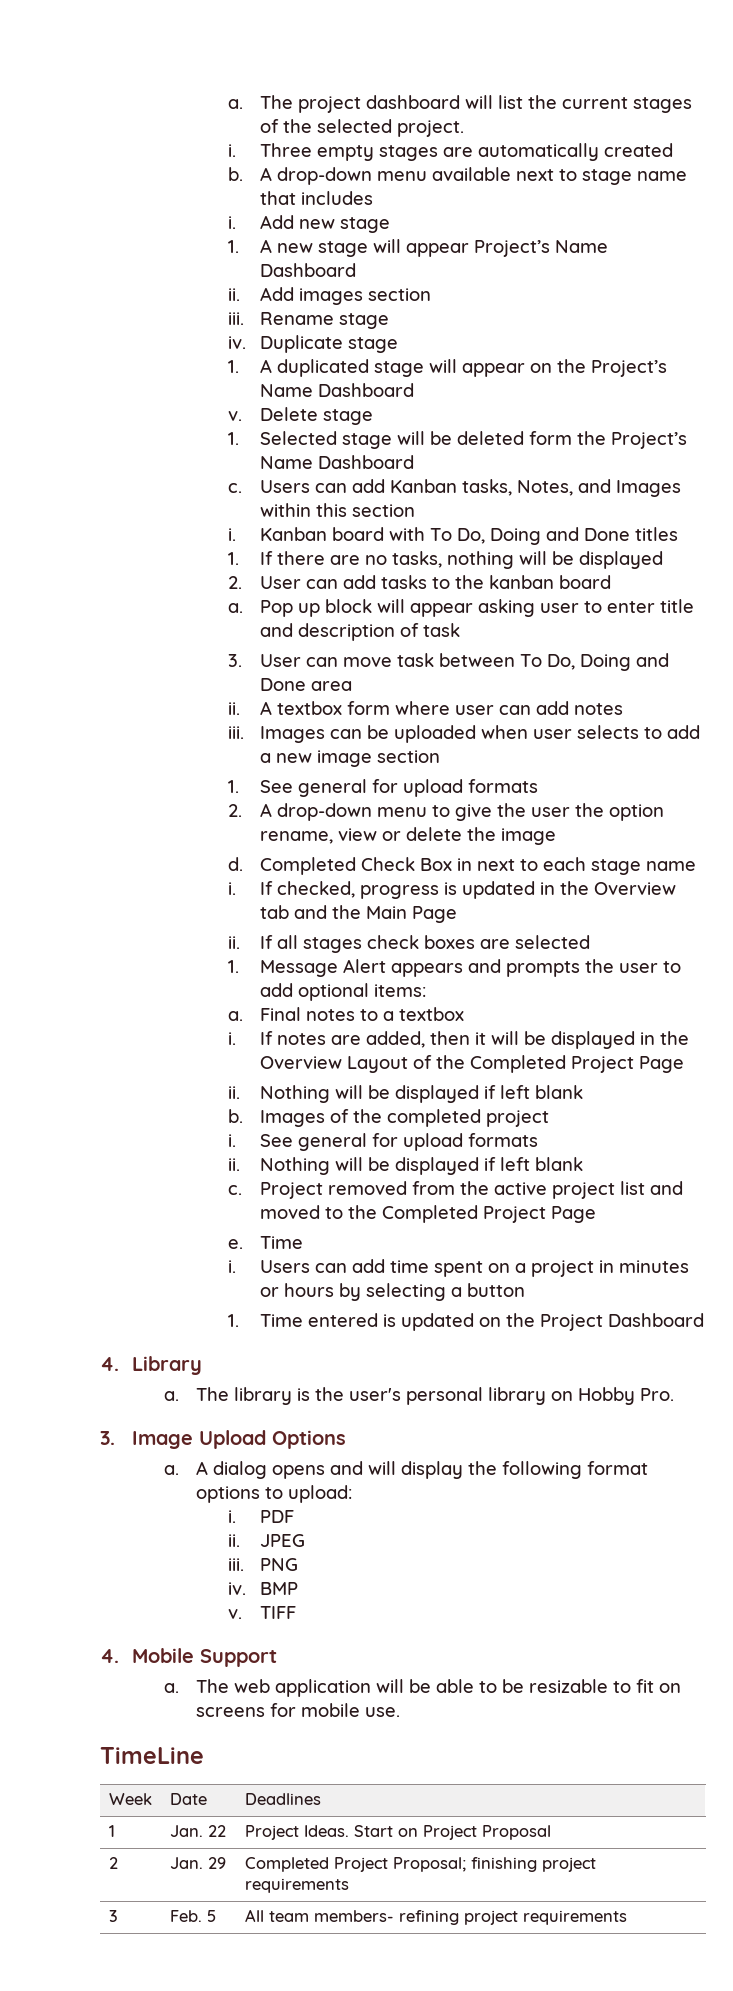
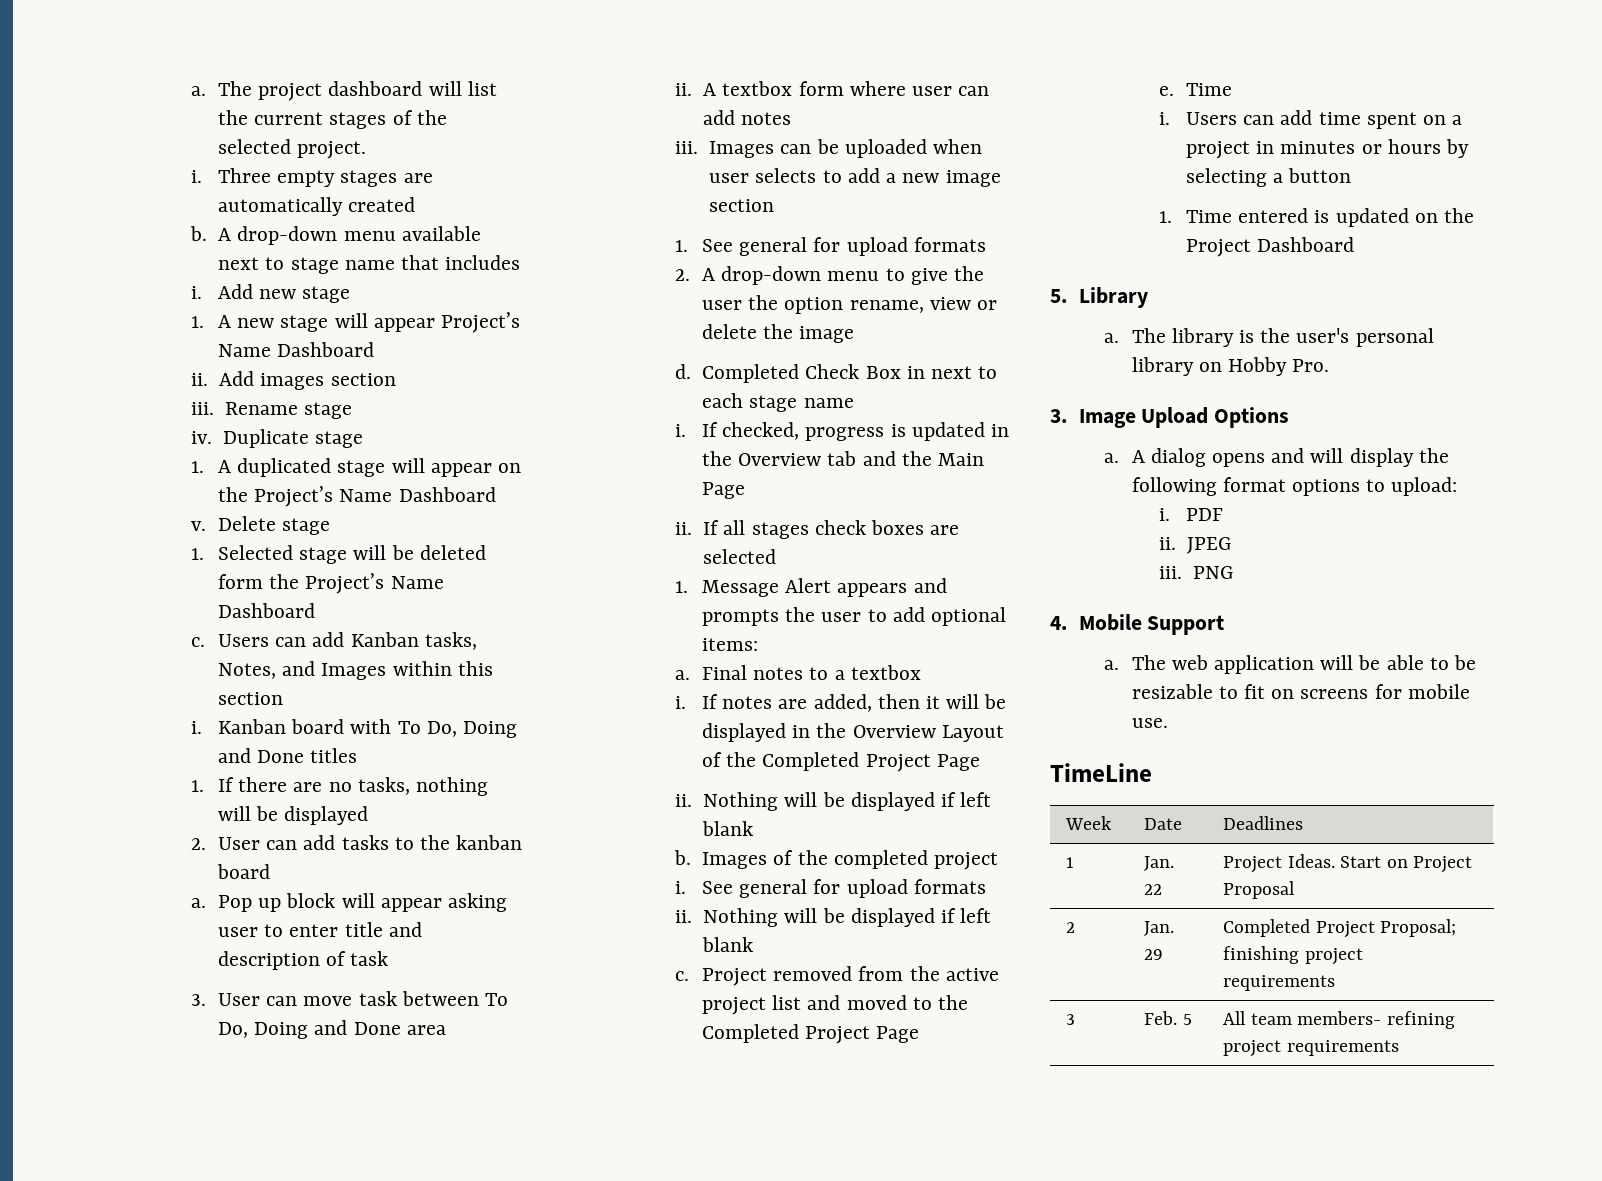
[100,1357,119,1371] 4. -> [1050,289,1067,303] 5.
[227,1582,298,1595] [227,1606,296,1619] // iv. BMP // v. TIFF -> (1234, 572) none

